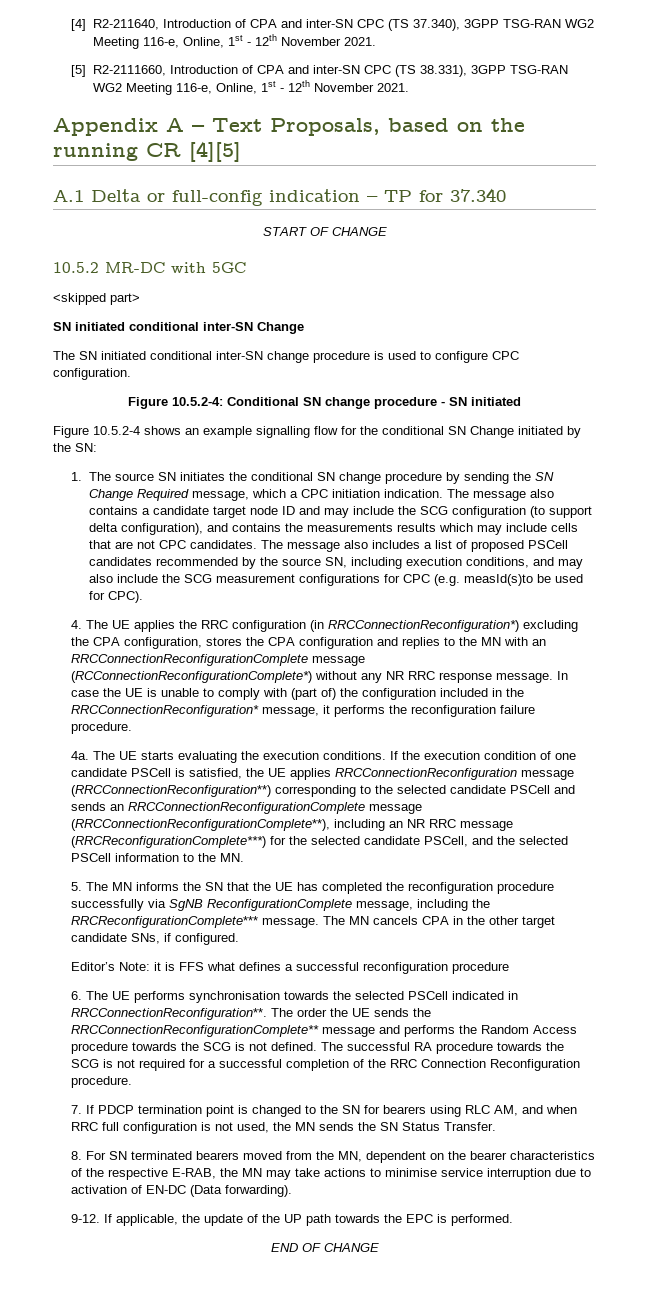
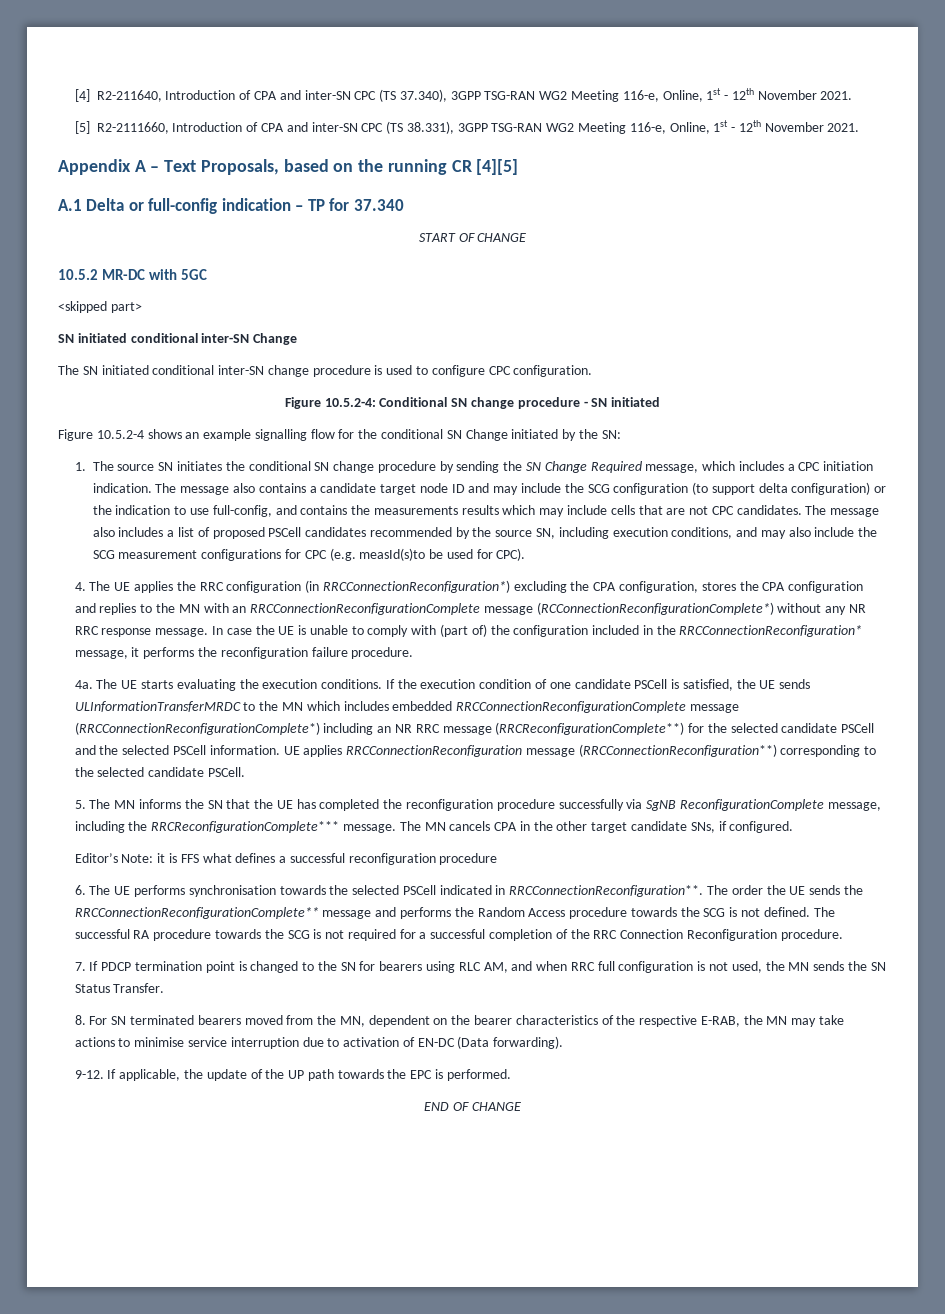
(287, 493) none -> [738,461,784,471] includes
[121,523,204,535] configuration), -> [791,482,887,495] [92,505,272,517] configuration) or the indication to use full-config,
(287, 772) none -> [779,679,811,689] [74,701,739,713] [74,722,875,735] [74,745,300,755] sends ULInformationTransferMRDC to the MN which includes embedded RRCConnectionReconfigurationComplete message (RRCConnectionReconfigurationComplete*) including an NR RRC message (RRCReconfigurationComplete**) for the selected candidate PSCell and the selected PSCell information. UE
[510,785,576,794] [71,802,423,814] [71,819,514,831] [71,836,569,848] [71,853,245,862] PSCell and sends an RRCConnectionReconfigurationComplete message (RRCConnectionReconfigurationComplete**), including an NR RRC message (RRCReconfigurationComplete***) for the selected candidate PSCell, and the selected PSCell information to the MN. -> [207,767,245,777] PSCell.

